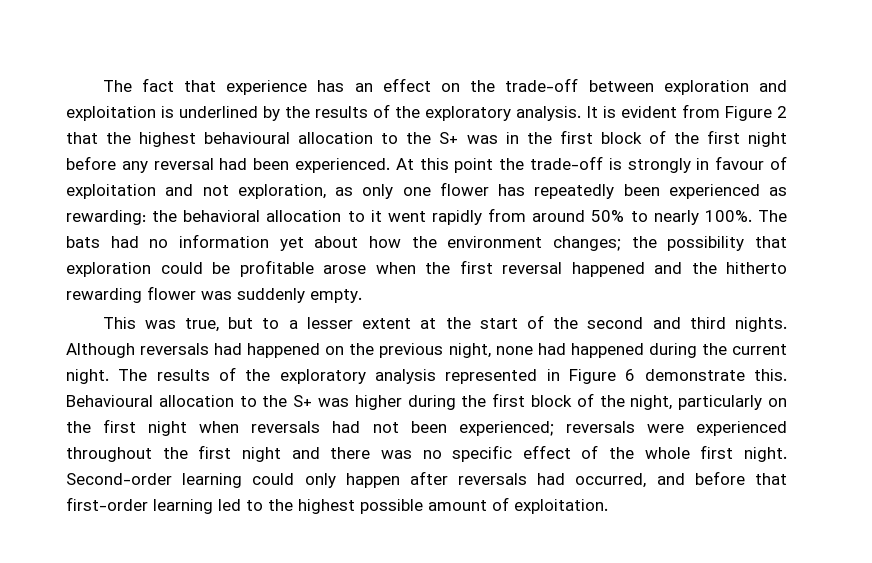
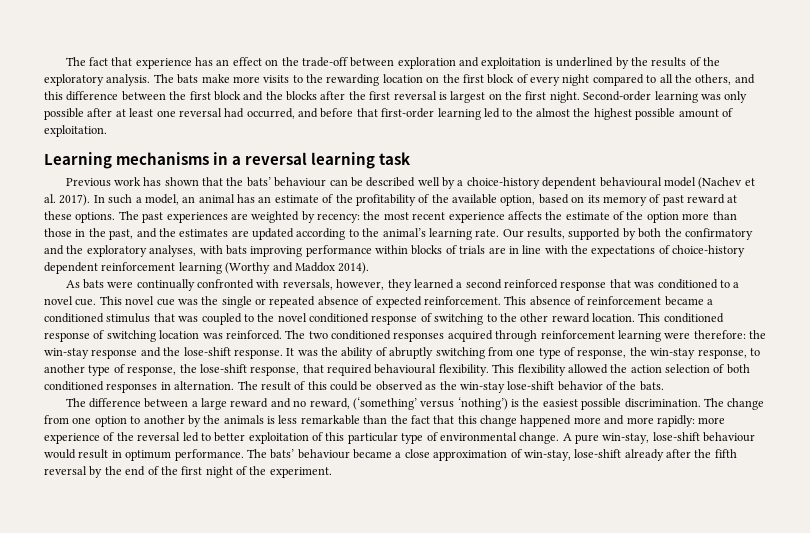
[586,104,787,121] [66,130,787,147] [66,156,787,173] [66,182,787,199] [66,208,787,225] [66,234,787,251] [66,260,787,277] [66,286,362,303] [102,315,787,332] [66,343,788,358] [66,367,788,384] [66,393,787,410] [66,419,787,436] [66,445,787,462] [66,471,528,488] It is evident from Figure 2 that the highest behavioural allocation to the S+ was in the first block of the first night before any reversal had been experienced. At this point the trade-off is strongly in favour of exploitation and not exploration, as only one flower has repeatedly been experienced as rewarding: the behavioral allocation to it went rapidly from around 50% to nearly 100%. The bats had no information yet about how the environment changes; the possibility that exploration could be profitable arose when the first reversal happened and the hitherto rewarding flower was suddenly empty. // This was true, but to a lesser extent at the start of the second and third nights. Although reversals had happened on the previous night, none had happened during the current night. The results of the exploratory analysis represented in Figure 6 demonstrate this. Behavioural allocation to the S+ was higher during the first block of the night, particularly on the first night when reversals had not been experienced; reversals were experienced throughout the first night and there was no specific effect of the whole first night. Second-order learning could only happen after reversals -> [153,74,755,86] [44,91,748,103] [44,108,222,120] The bats make more visits to the rewarding location on the first block of every night compared to all the others, and this difference between the first block and the blocks after the first reversal is largest on the first night. Second-order learning was only possible after at least one reversal
(293, 505) none -> [536,108,591,117] almost the
(608, 506) none -> [44,152,411,169] [65,177,755,189] [44,194,738,206] [44,211,737,223] [44,228,753,240] [44,245,746,257] [44,262,370,274] [65,279,740,291] [44,296,714,308] [44,313,724,325] [44,330,766,342] [44,347,760,359] [44,364,750,376] [44,381,664,393] [65,397,765,410] [44,415,726,427] [44,432,756,444] [44,449,737,461] [44,466,332,478] // Learning mechanisms in a reversal learning task // Previous work has shown that the bats’ behaviour can be described well by a choice-history dependent behavioural model (Nachev et al. 2017). In such a model, an animal has an estimate of the profitability of the available option, based on its memory of past reward at these options. The past experiences are weighted by recency: the most recent experience affects the estimate of the option more than those in the past, and the estimates are updated according to the animal’s learning rate. Our results, supported by both the confirmatory and the exploratory analyses, with bats improving performance within blocks of trials are in line with the expectations of choice-history dependent reinforcement learning (Worthy and Maddox 2014). // As bats were continually confronted with reversals, however, they learned a second reinforced response that was conditioned to a novel cue. This novel cue was the single or repeated absence of expected reinforcement. This absence of reinforcement became a conditioned stimulus that was coupled to the novel conditioned response of switching to the other reward location. This conditioned response of switching location was reinforced. The two conditioned responses acquired through reinforcement learning were therefore: the win-stay response and the lose-shift response. It was the ability of abruptly switching from one type of response, the win-stay response, to another type of response, the lose-shift response, that required behavioural flexibility. This flexibility allowed the action selection of both conditioned responses in alternation. The result of this could be observed as the win-stay lose-shift behavior of the bats. // The difference between a large reward and no reward, (‘something’ versus ‘nothing’) is the easiest possible discrimination. The change from one option to another by the animals is less remarkable than the fact that this change happened more and more rapidly: more experience of the reversal led to better exploitation of this particular type of environmental change. A pure win-stay, lose-shift behaviour would result in optimum performance. The bats’ behaviour became a close approximation of win-stay, lose-shift already after the fifth reversal by the end of the first night of the experiment.

